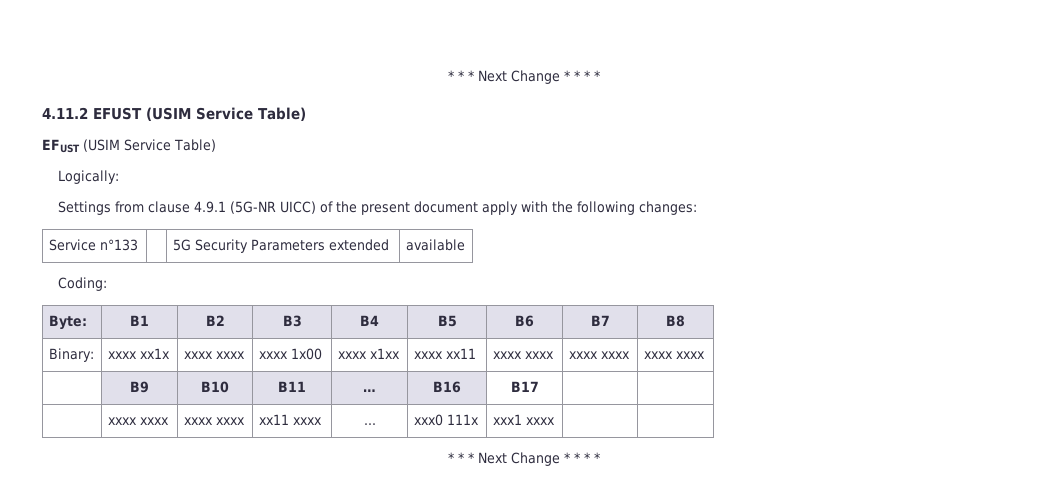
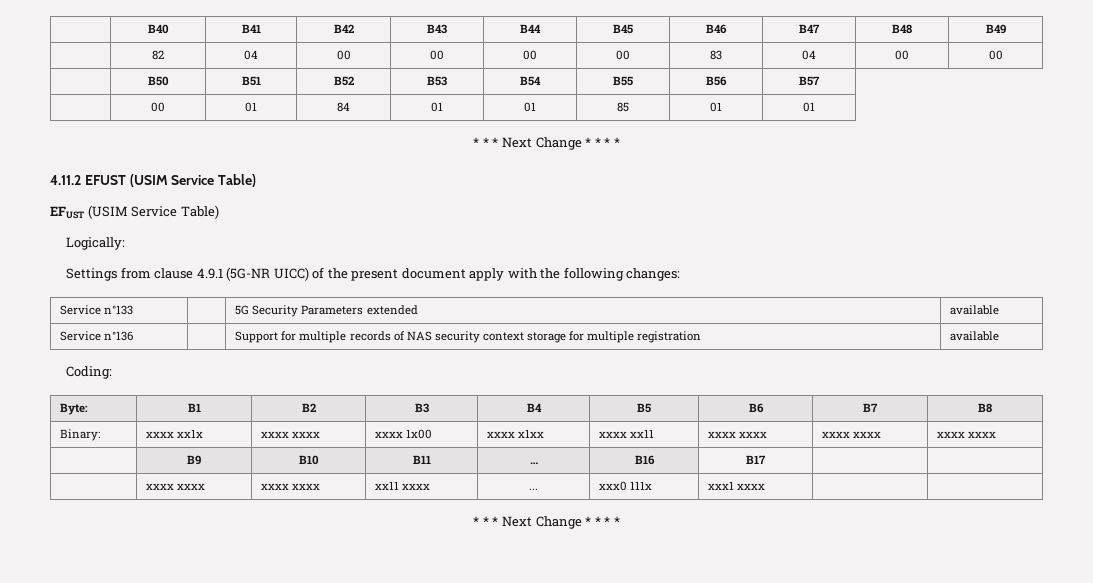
(447, 75) none -> [147,24,169,34] [241,24,261,33] [333,24,354,33] [426,24,447,34] [520,24,541,33] [613,24,633,34] [706,24,727,34] [799,24,820,33] [892,24,912,34] [985,24,1006,34] [152,50,164,60] [244,50,258,60] [336,50,351,60] [429,50,444,60] [523,50,537,60] [616,50,630,60] [710,50,722,60] [802,50,816,60] [895,50,909,60] [988,50,1003,60] [147,76,169,86] [241,76,261,86] [333,76,354,86] [426,76,447,86] [520,76,541,86] [613,76,633,86] [706,76,727,86] [799,76,820,86] [151,102,165,112] [245,102,257,112] [336,102,350,112] [430,102,443,112] [524,102,536,112] [617,102,629,112] [710,102,722,112] [803,102,815,112] | B40 | B41 | B42 | B43 | B44 | B45 | B46 | B47 | B48 | B49 // | 82 | 04 | 00 | 00 | 00 | 00 | 83 | 04 | 00 | 00 // | B50 | B51 | B52 | B53 | B54 | B55 | B56 | B57 // | 00 | 01 | 84 | 01 | 01 | 85 | 01 | 01 //
(465, 245) none -> [60,331,134,341] [235,331,702,343] [950,331,1000,341] // Service n°136 | | Support for multiple records of NAS security context storage for multiple registration | available

